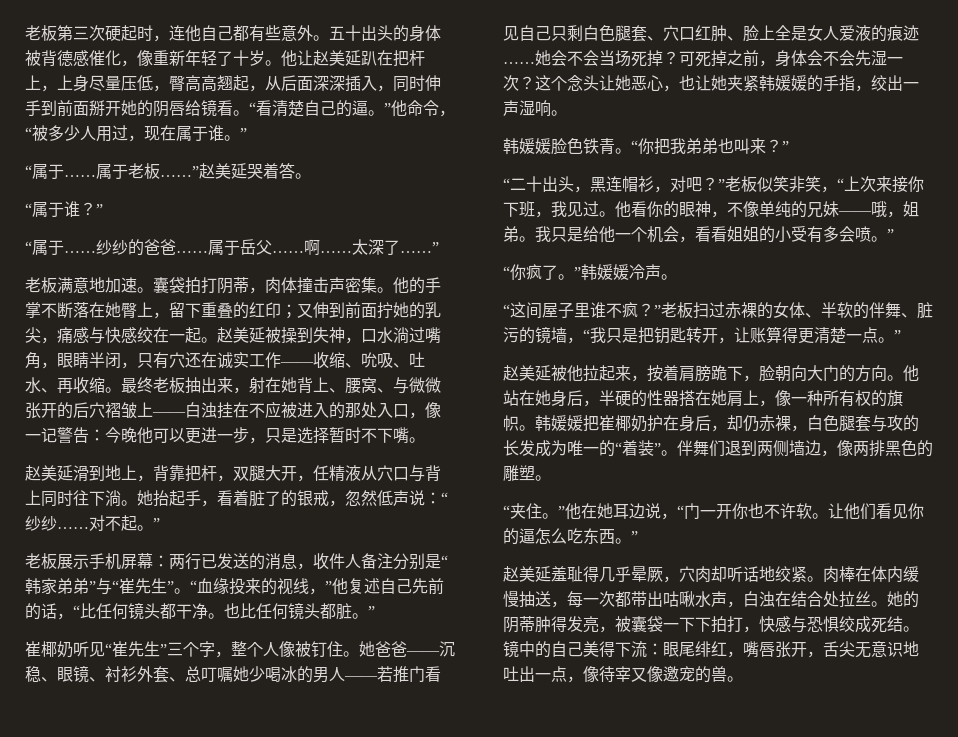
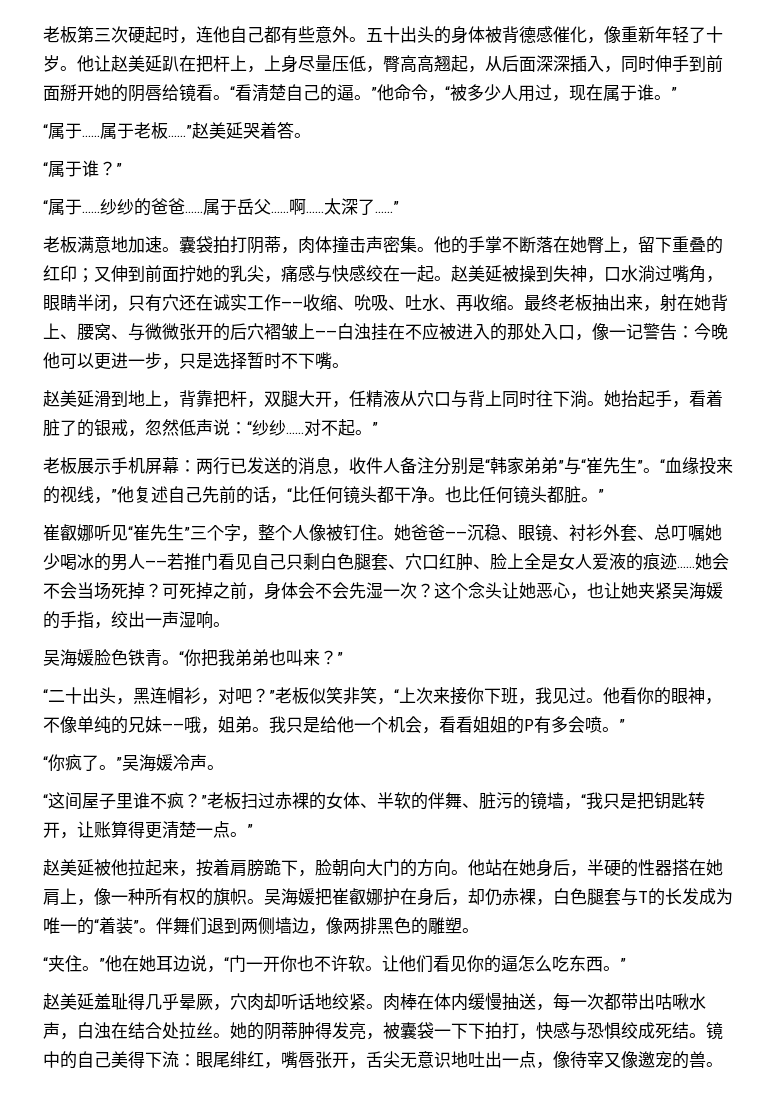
[41,641,73,658] 椰奶 -> [60,524,94,542] 叡娜
[759,75,791,92] 韩媛 -> [672,582,706,600] 吴海
[503,138,535,155] 韩媛 -> [43,649,77,667] 吴海
[775,226,807,243] 小受 -> [524,719,534,731] P
[581,264,613,281] 韩媛 -> [122,754,156,772] 吴海
[535,415,647,432] 韩媛媛把崔椰奶 -> [264,888,383,906] 吴海媛把崔叡娜
[887,415,903,431] 攻 -> [638,891,648,903] T

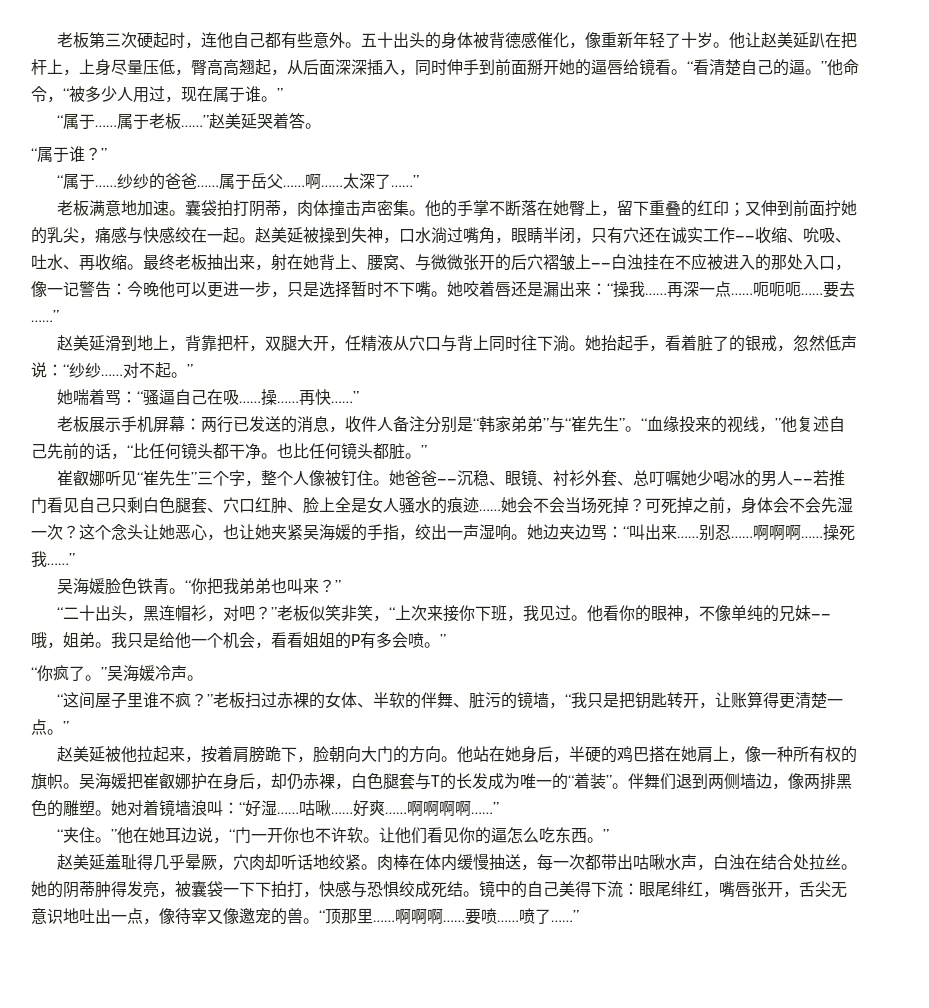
[128,84,145,102] 阴 -> [591,59,607,75] 逼
(349, 365) none -> [447,281,855,298] [31,310,59,322] 她咬着唇还是漏出来：“操我……再深一点……呃呃呃……要去……”
(378, 428) none -> [56,389,359,406] // 她喘着骂：“骚逼自己在吸……操……再快……”
[592,553,626,570] 爱液 -> [399,497,431,513] 骚水
(230, 624) none -> [527,524,855,541] [31,551,75,567] 她边夹边骂：“叫出来……别忍……啊啊啊……操死我……”
[638,859,672,876] 性器 -> [616,746,649,762] 鸡巴
(479, 930) none -> [111,799,499,817] 她对着镜墙浪叫：“好湿……咕啾……好爽……啊啊啊啊……”
(723, 1064) none -> [319,908,579,925] “顶那里……啊啊啊……要喷……喷了……”

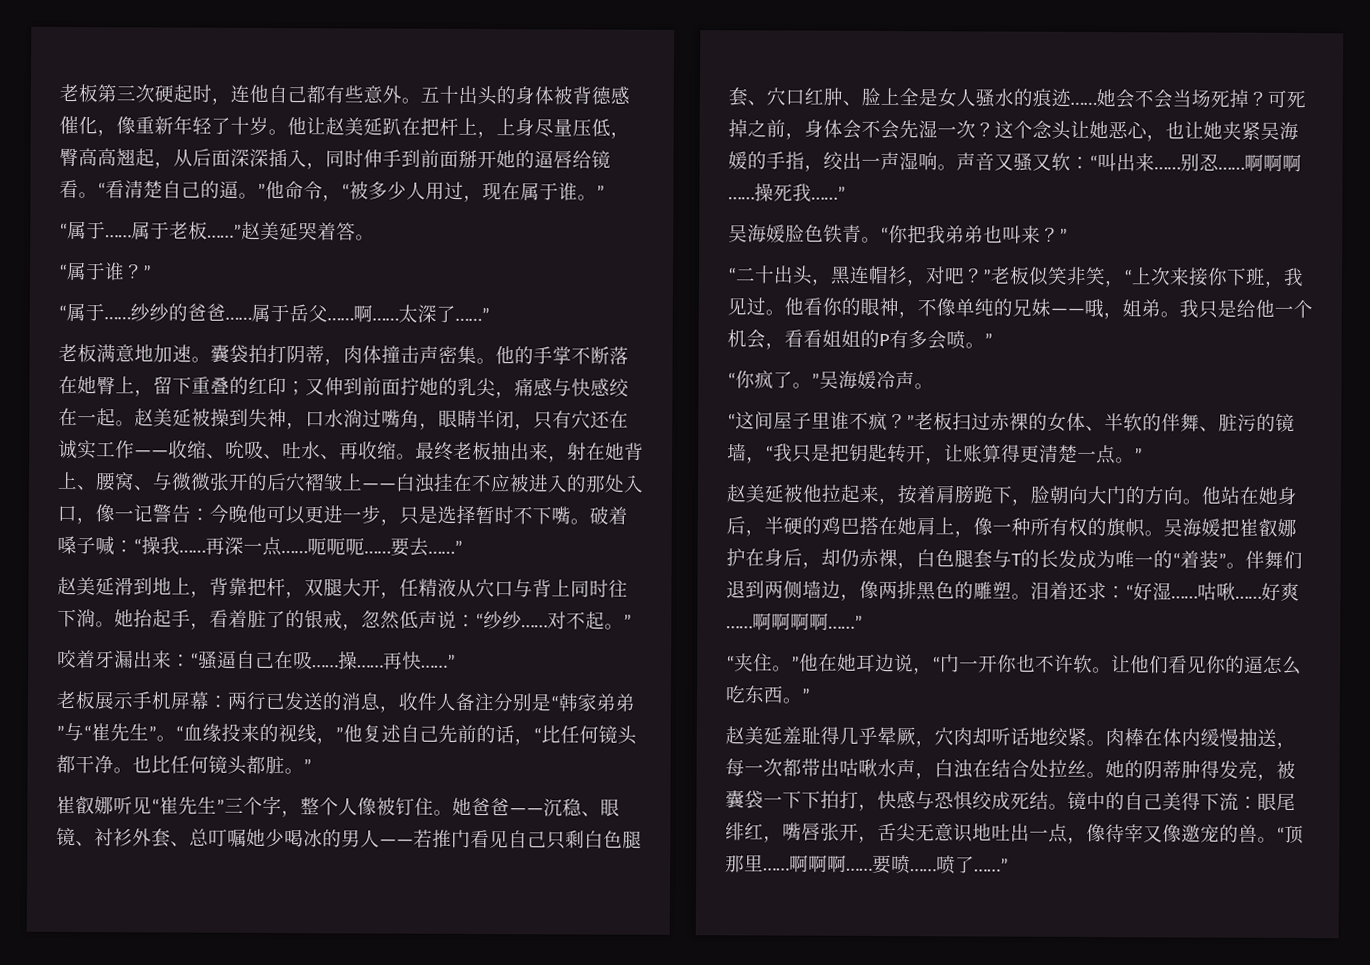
[447,281,591,297] 她咬着唇还是漏出来 -> [589,506,628,525] [57,535,115,556] 破着嗓子喊
[56,389,121,405] 她喘着骂 -> [57,649,172,669] 咬着牙漏出来
[527,524,607,540] 她边夹边骂 -> [956,152,1071,172] 声音又骚又软
[111,799,223,817] 她对着镜墙浪叫 -> [1030,581,1107,601] 泪着还求

